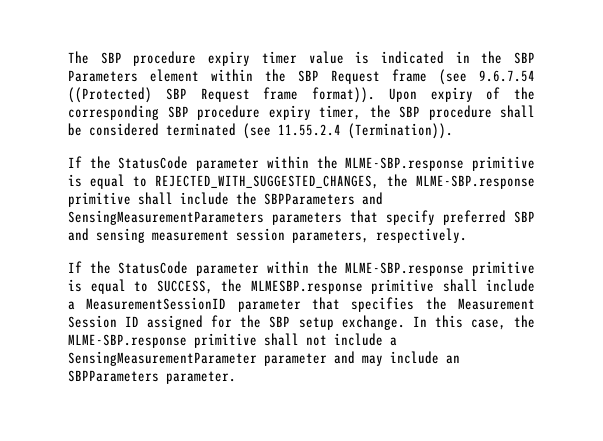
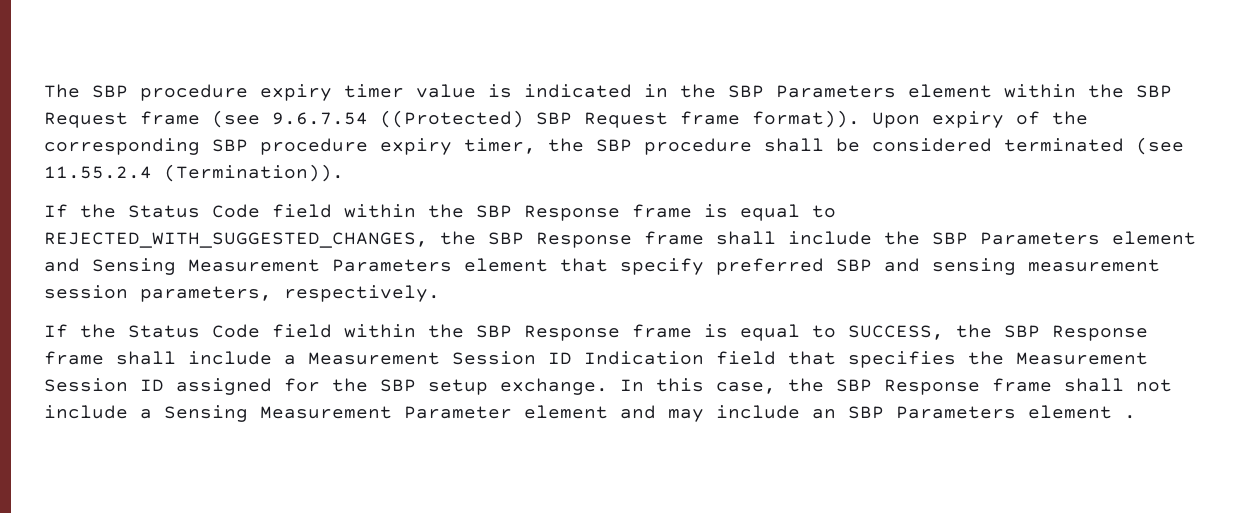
[118,156,535,171] StatusCode parameter within the MLME-SBP.response primitive -> [128,204,692,221] Status Code field within the SBP Response frame
[416,175,535,189] [68,192,383,207] [68,210,342,225] MLME-SBP.response primitive shall include the SBPParameters and SensingMeasurementParameters parameters -> [488,231,1196,248] [44,258,548,275] SBP Response frame shall include the SBP Parameters element and Sensing Measurement Parameters element
[118,261,535,276] StatusCode parameter within the MLME-SBP.response primitive -> [128,324,692,341] Status Code field within the SBP Response frame
[250,279,535,294] [68,297,301,312] MLMESBP.response primitive shall include a MeasurementSessionID parameter -> [1004,325,1148,341] [44,351,776,365] SBP Response frame shall include a Measurement Session ID Indication field
[68,333,257,348] MLME-SBP.response primitive -> [836,378,1052,395] SBP Response frame
[68,351,460,366] [68,370,236,384] SensingMeasurementParameter parameter and may include an SBPParameters parameter. -> [164,405,1136,422] Sensing Measurement Parameter element and may include an SBP Parameters element .

